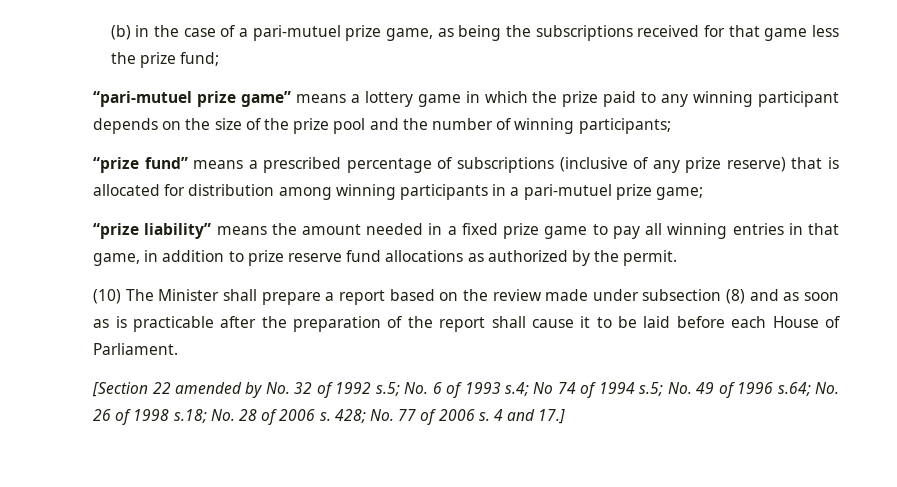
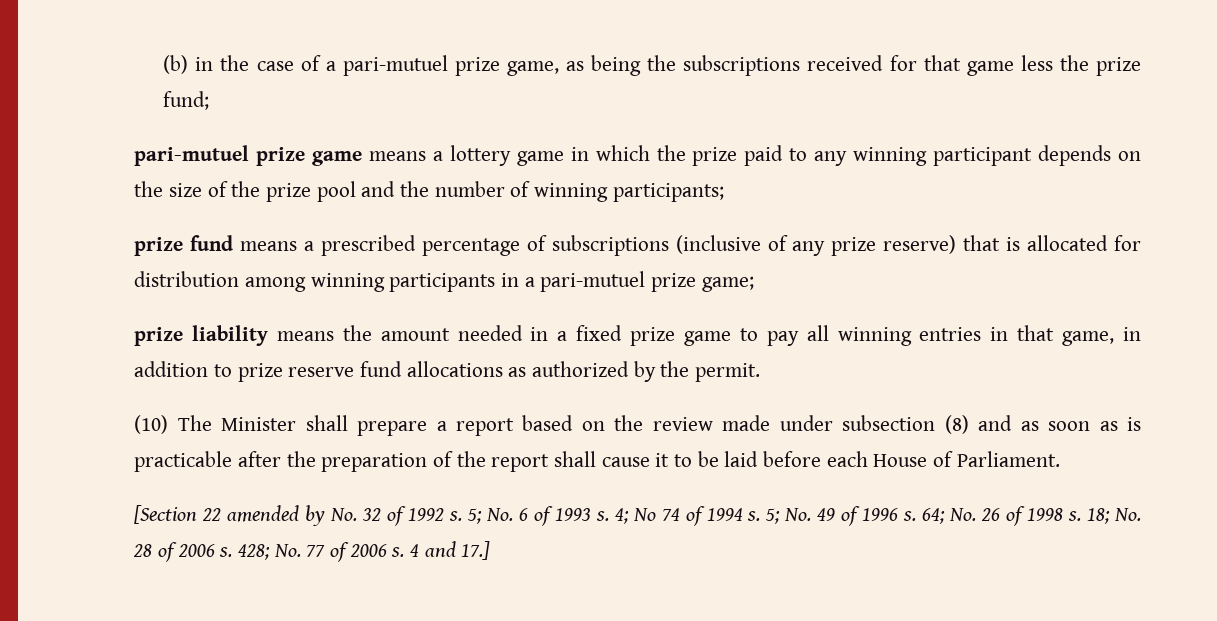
[93,91,291,107] “pari-mutuel prize game” -> [134,145,363,166] pari-mutuel prize game
[93,157,188,173] “prize fund” -> [134,235,234,256] prize fund
[93,223,212,239] “prize liability” -> [134,325,269,346] prize liability
[375,382,400,397] s.5; -> [448,508,482,524] s. 5;
[505,382,530,397] s.4; -> [595,508,629,524] s. 4;
[639,382,664,397] s.5; -> [747,508,781,524] s. 5;
[777,382,811,397] s.64; -> [903,508,946,524] s. 64;
[173,409,207,424] s.18; -> [1068,508,1111,524] s. 18;

